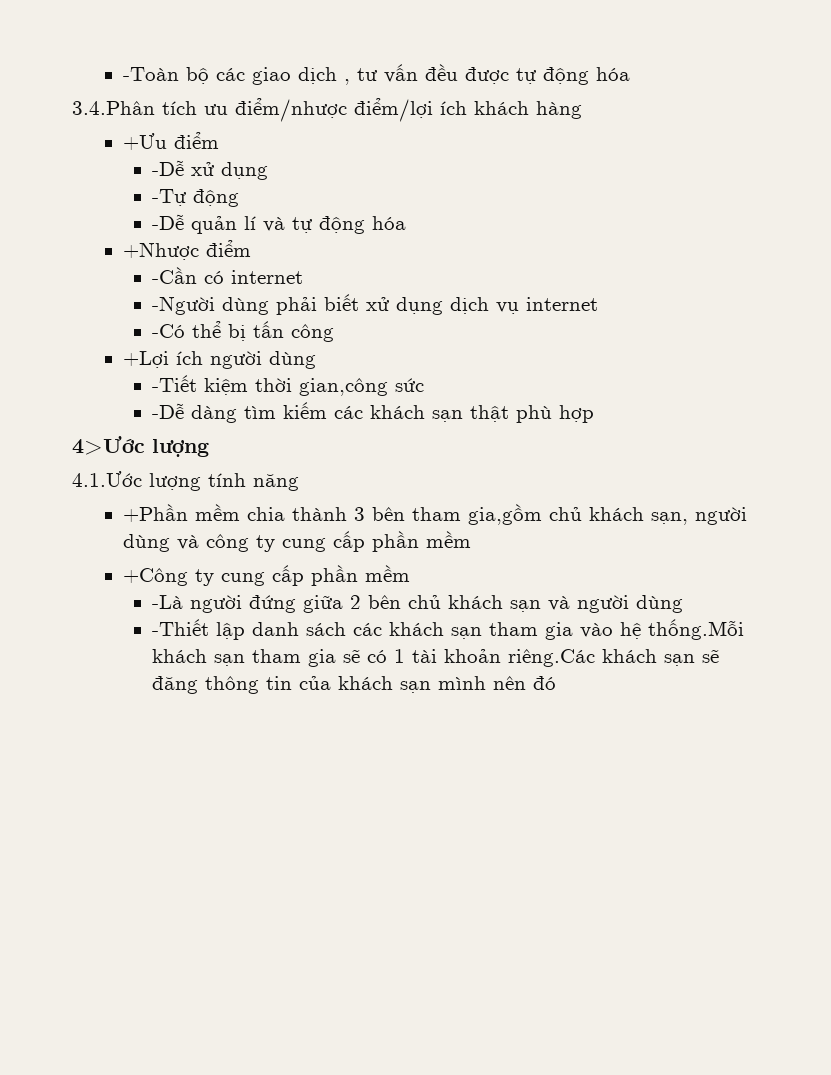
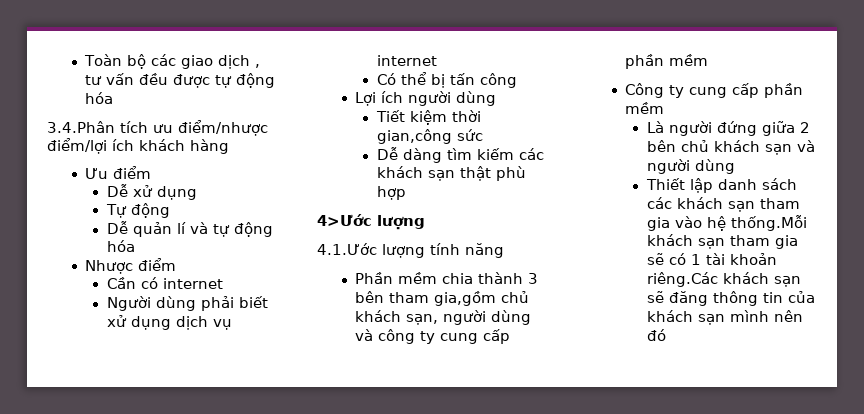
[123,67,180,81] -Toàn -> [84,54,123,66] Toàn
[123,132,220,150] [152,160,185,176] +Ưu điểm // -Dễ -> [85,166,152,179] [106,184,128,197] Ưu điểm // Dễ
[152,189,188,206] -Tự -> [105,204,127,218] Tự
[152,214,185,230] -Dễ -> [106,221,128,234] Dễ
[123,240,252,260] [152,267,198,284] +Nhược điểm // -Cần -> [85,258,177,274] [106,277,136,289] Nhược điểm // Cần
[152,296,216,315] -Người -> [106,296,151,311] Người
[152,324,186,338] -Có -> [376,73,396,85] Có
[123,351,170,368] +Lợi -> [355,92,377,106] Lợi
[152,375,198,392] -Tiết -> [375,110,405,122] Tiết
[152,403,185,419] -Dễ -> [376,147,398,160] Dễ
[123,504,189,522] +Phần -> [355,272,394,284] Phần
[123,565,411,586] [152,595,184,609] +Công ty cung cấp phần mềm // -Là -> [625,83,804,98] [625,102,665,114] [646,121,664,133] Công ty cung cấp phần mềm // Là
[152,619,210,636] -Thiết -> [645,178,685,190] Thiết

